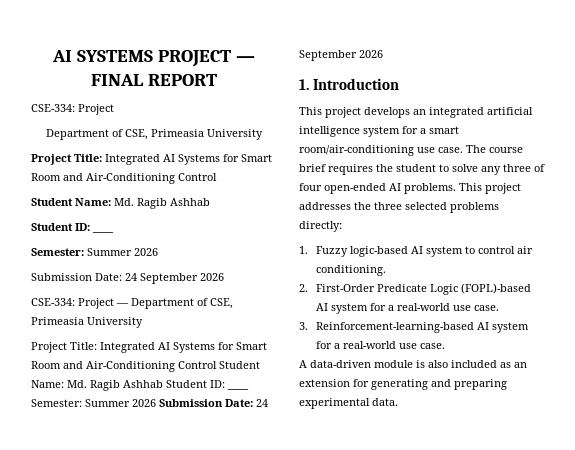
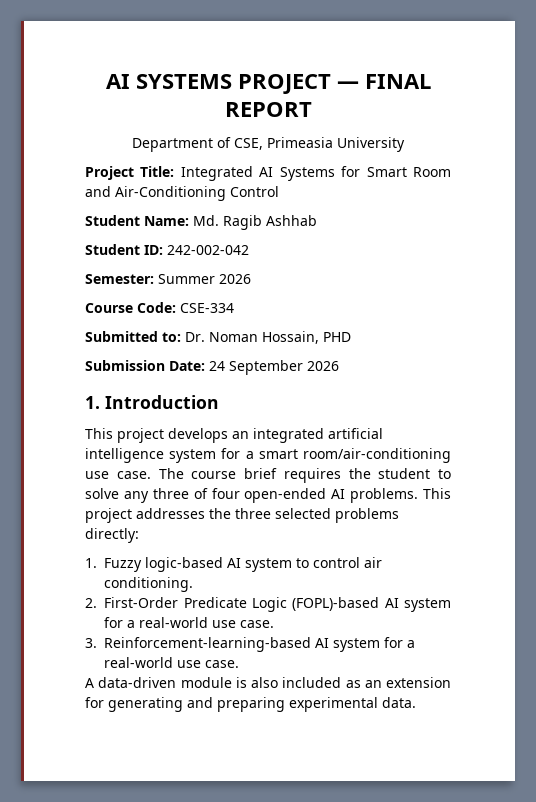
[31,104,114,115] // CSE-334: Project -> (312, 109) none
[92,231,114,233] ____ -> [167,245,249,255] 242-002-042
[31,273,224,284] [31,298,233,309] [31,317,143,328] [31,342,267,353] [31,361,260,372] [31,380,225,391] [227,388,249,390] [31,399,156,407] Submission Date: 24 September 2026 // CSE-334: Project — Department of CSE, Primeasia University // Project Title: Integrated AI Systems for Smart Room and Air-Conditioning Control Student Name: Md. Ragib Ashhab Student ID: ____ Semester: Summer 2026 -> [85,302,234,313] [85,331,351,344] Course Code: CSE-334 // Submitted to: Dr. Noman Hossain, PHD //

